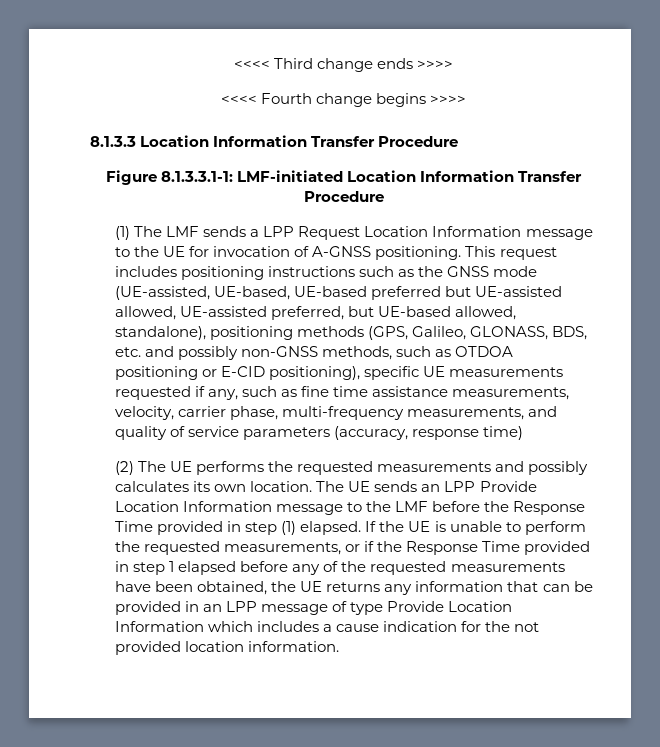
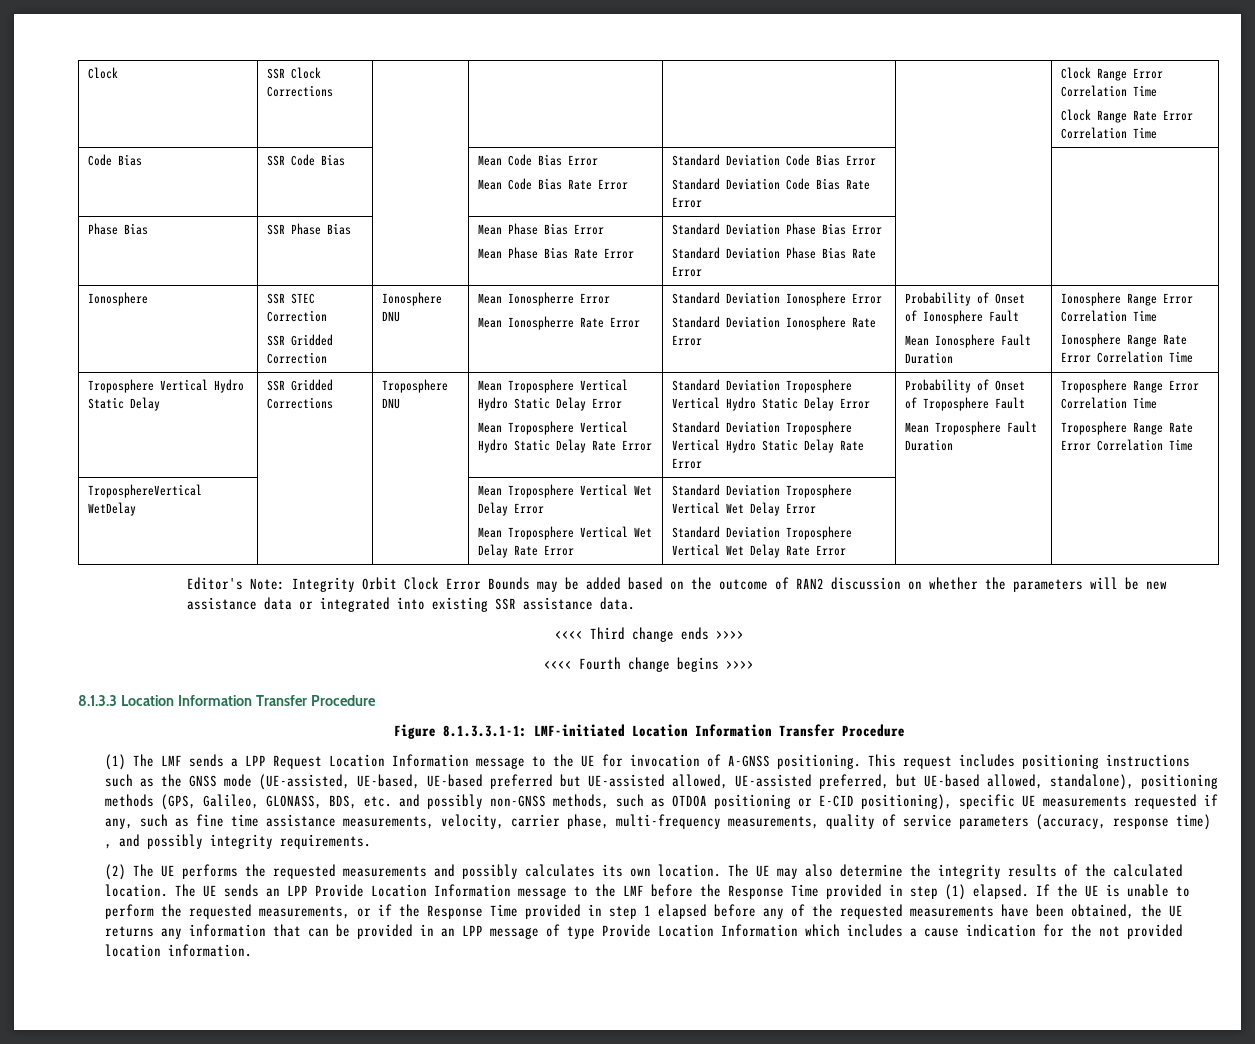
(233, 64) none -> [88,67,119,79] [267,67,322,79] [267,85,334,97] [1061,67,1164,81] [1061,85,1158,97] [1061,109,1194,123] [1061,127,1158,139] [88,154,143,166] [267,154,346,166] [478,154,599,166] [478,178,629,190] [672,154,877,166] [672,178,871,190] [672,197,703,208] [88,223,149,235] [267,223,352,235] [478,223,605,235] [478,247,635,259] [672,223,883,235] [672,247,877,259] [672,266,703,277] [88,292,149,306] [267,293,316,304] [267,310,328,322] [267,334,334,346] [267,352,328,364] [382,292,443,306] [382,311,401,322] [478,292,611,306] [478,316,641,330] [672,292,883,306] [672,316,877,330] [672,335,703,346] [905,292,1026,306] [905,310,1020,324] [905,334,1032,348] [905,352,954,364] [1061,292,1194,306] [1061,310,1158,322] [1061,333,1188,347] [1061,351,1194,363] [88,379,245,393] [88,397,161,411] [267,379,334,391] [267,397,334,409] [382,379,449,393] [382,398,401,409] [478,379,629,393] [478,397,623,411] [478,421,629,435] [478,439,653,453] [672,379,853,393] [672,397,871,411] [672,421,853,435] [672,439,865,453] [672,458,703,469] [905,379,1026,393] [905,397,1026,411] [905,421,1038,435] [905,439,954,451] [1061,379,1200,393] [1061,397,1158,409] [1061,421,1194,435] [1061,439,1194,451] [88,484,203,498] [88,502,137,516] [478,484,653,498] [478,502,545,516] [478,526,653,540] [478,544,575,558] [672,484,853,498] [672,502,817,516] [672,526,853,540] [672,544,847,558] [187,577,1168,592] [187,597,636,612] Clock | SSR Clock Corrections | | | | | Clock Range Error Correlation Time // Clock Range Rate Error Correlation Time // Code Bias | SSR Code Bias | | Mean Code Bias Error // Mean Code Bias Rate Error | Standard Deviation Code Bias Error // Standard Deviation Code Bias Rate Error | | // Phase Bias | SSR Phase Bias | | Mean Phase Bias Error // Mean Phase Bias Rate Error | Standard Deviation Phase Bias Error // Standard Deviation Phase Bias Rate Error | | // Ionosphere | SSR STEC Correction // SSR Gridded Correction | Ionosphere DNU | Mean Ionospherre Error // Mean Ionospherre Rate Error | Standard Deviation Ionosphere Error // Standard Deviation Ionosphere Rate Error | Probability of Onset of Ionosphere Fault // Mean Ionosphere Fault Duration | Ionosphere Range Error Correlation Time // Ionosphere Range Rate Error Correlation Time // Troposphere Vertical Hydro Static Delay | SSR Gridded Corrections | Troposphere DNU | Mean Troposphere Vertical Hydro Static Delay Error // Mean Troposphere Vertical Hydro Static Delay Rate Error | Standard Deviation Troposphere Vertical Hydro Static Delay Error // Standard Deviation Troposphere Vertical Hydro Static Delay Rate Error | Probability of Onset of Troposphere Fault // Mean Troposphere Fault Duration | Troposphere Range Error Correlation Time // Troposphere Range Rate Error Correlation Time // TroposphereVertical WetDelay | | | Mean Troposphere Vertical Wet Delay Error // Mean Troposphere Vertical Wet Delay Rate Error | Standard Deviation Troposphere Vertical Wet Delay Error // Standard Deviation Troposphere Vertical Wet Delay Rate Error | | // Editor's Note: Integrity Orbit Clock Error Bounds may be added based on the outcome of RAN2 discussion on whether the parameters will be new assistance data or integrated into existing SSR assistance data. //
[528,406,558,417] and -> (820, 822) none
(524, 433) none -> [105,834,372,849] , and possibly integrity requirements.
(371, 486) none -> [777,864,1184,879] [105,884,218,897] may also determine the integrity results of the calculated location. The UE

